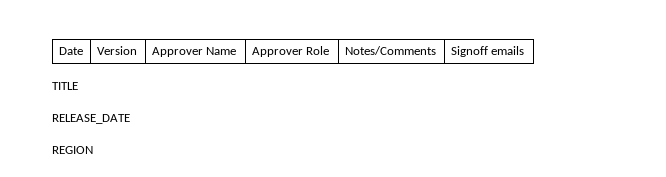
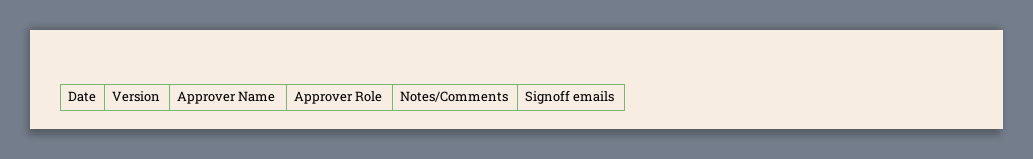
[52,82,78,90] [52,114,130,124] [52,146,93,154] // TITLE // RELEASE_DATE // REGION -> (615, 96) none

